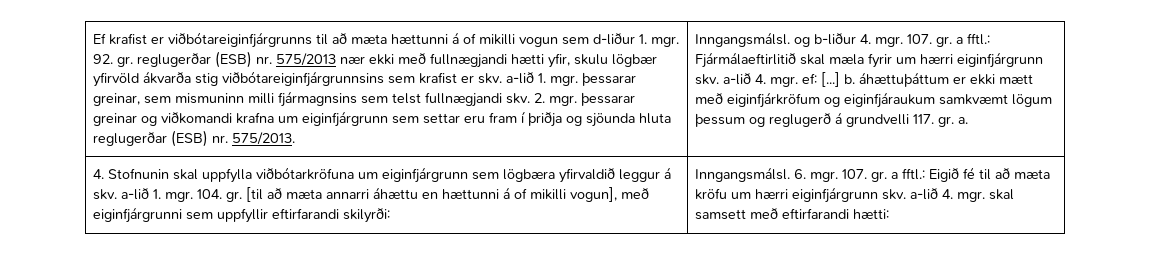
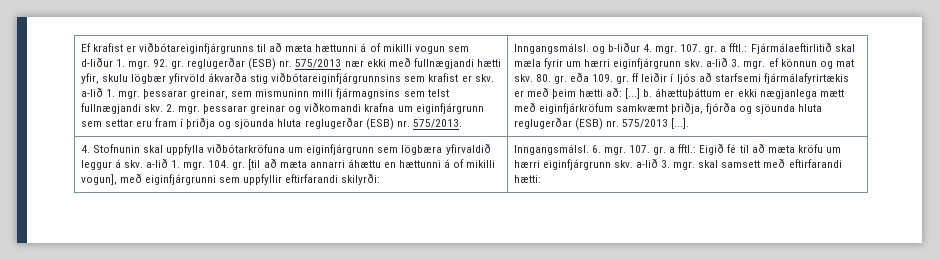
[754,73,817,87] 4. mgr. ef: -> [731,58,854,69] [513,72,849,84] [513,87,623,99] 3. mgr. ef könnun og mat skv. 80. gr. eða 109. gr. ff leiðir í ljós að starfsemi fjármálafyrirtækis er með þeim hætti að:
(995, 79) none -> [759,89,817,99] nægjanlega
[823,92,1052,108] [694,112,968,127] og eiginfjáraukum samkvæmt lögum þessum og reglugerð á grundvelli 117. gr. a. -> [615,102,823,114] [513,117,690,130] samkvæmt þriðja, fjórða og sjöunda hluta reglugerðar (ESB) nr. 575/2013 [...].
[941,189,953,199] 4. -> [661,160,671,168] 3.

